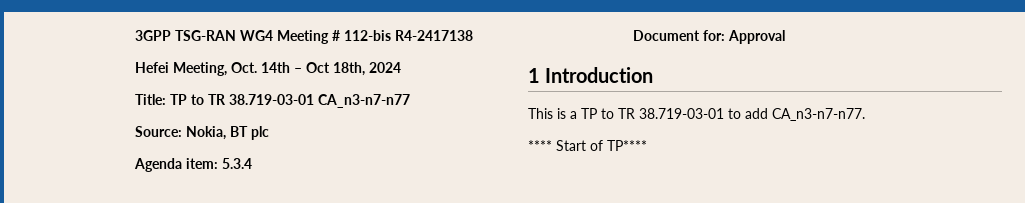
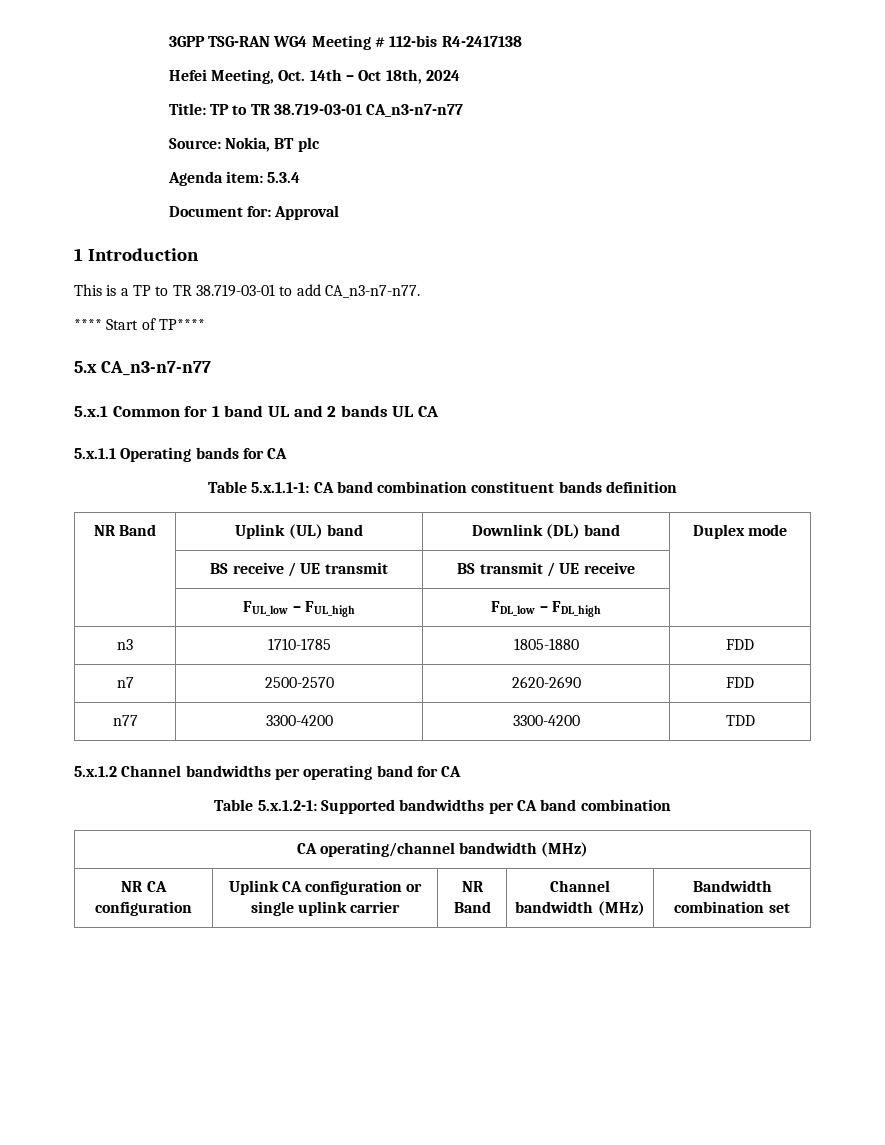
(647, 145) none -> [74,361,211,376] [74,405,439,417] [74,447,288,462] [207,481,678,493] [93,524,157,536] [235,524,363,539] [471,524,621,539] [692,524,788,539] [210,562,388,577] [457,562,635,577] [243,601,355,617] [491,601,601,617] [117,639,133,650] [267,638,331,650] [513,638,579,650] [726,639,754,650] [116,677,134,688] [264,677,334,688] [511,676,581,689] [726,677,754,688] [112,715,138,726] [265,715,333,726] [512,715,580,726] [725,715,755,726] [74,765,462,780] [214,799,671,814] [296,842,589,857] [121,881,167,892] [95,901,192,916] [228,880,423,895] [250,901,401,916] [461,881,484,892] [453,901,491,913] [550,880,610,892] [515,901,645,916] [692,880,772,892] [674,901,790,913] // 5.x CA_n3-n7-n77 // 5.x.1 Common for 1 band UL and 2 bands UL CA // 5.x.1.1 Operating bands for CA // Table 5.x.1.1-1: CA band combination constituent bands definition // NR Band | Uplink (UL) band | Downlink (DL) band | Duplex mode // | BS receive / UE transmit | BS transmit / UE receive | // | FUL_low – FUL_high | FDL_low – FDL_high | // n3 | 1710-1785 | 1805-1880 | FDD // n7 | 2500-2570 | 2620-2690 | FDD // n77 | 3300-4200 | 3300-4200 | TDD // 5.x.1.2 Channel bandwidths per operating band for CA // Table 5.x.1.2-1: Supported bandwidths per CA band combination // CA operating/channel bandwidth (MHz) // NR CA configuration | Uplink CA configuration or single uplink carrier | NR Band | Channel bandwidth (MHz) | Bandwidth combination set

